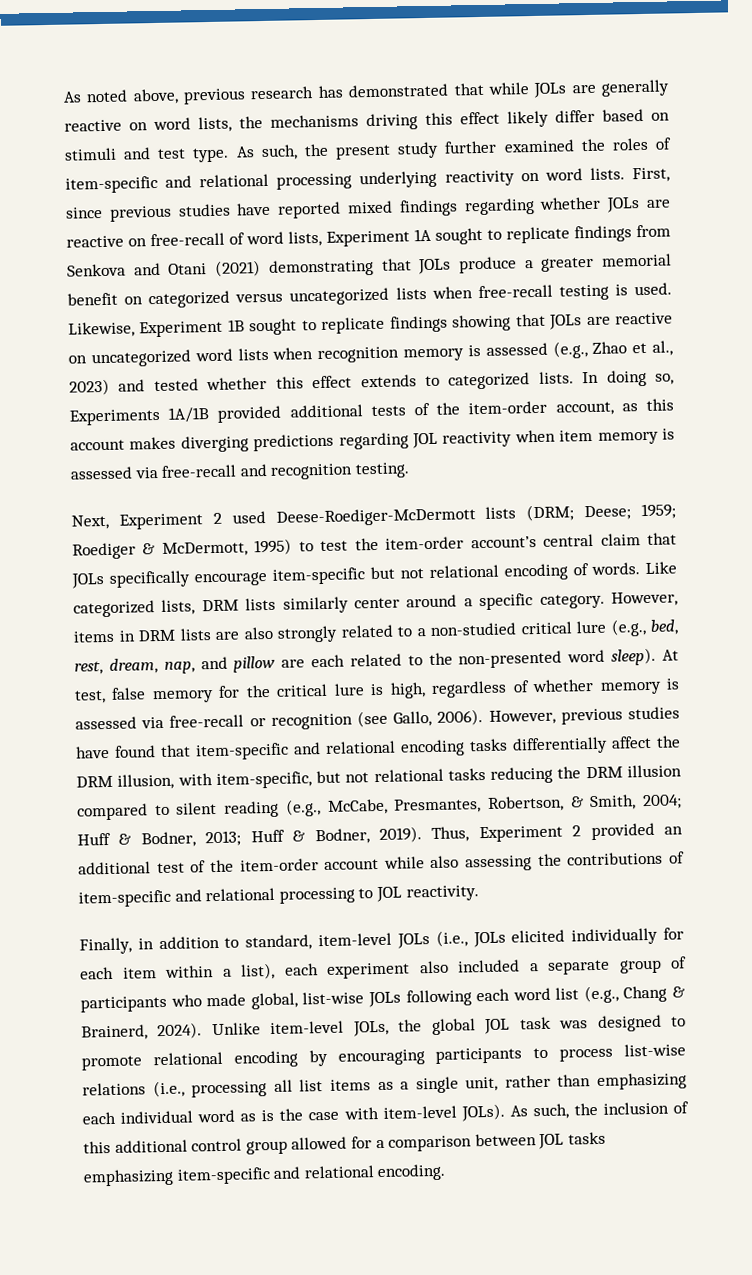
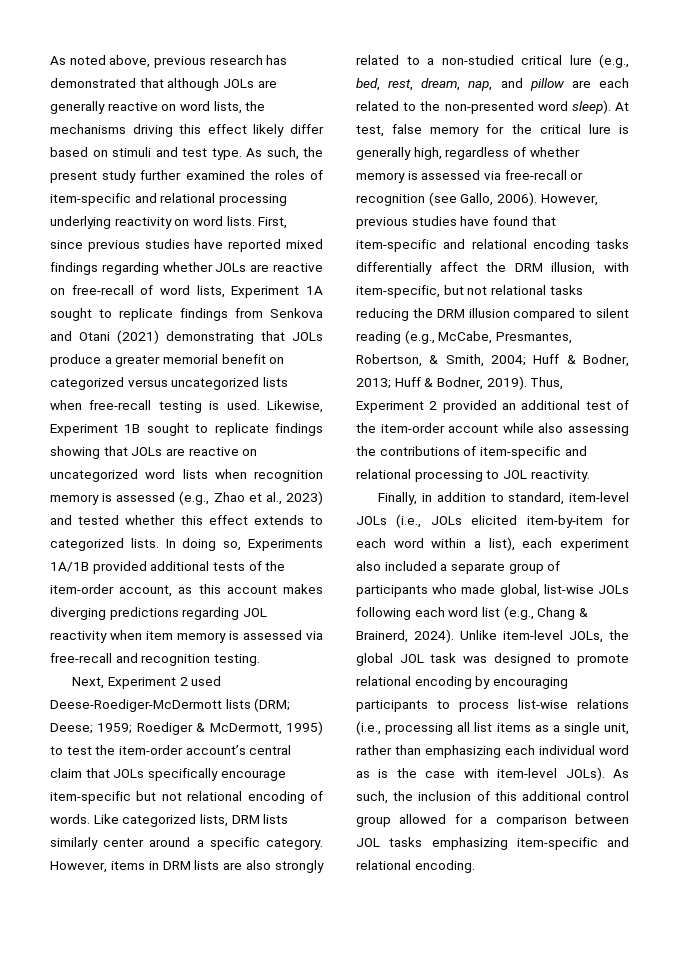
[487,82,529,95] while -> [167,78,220,91] although
(385, 689) none -> [356,147,411,160] generally
[571,927,659,946] individually -> [526,515,603,528] item-by-item
[122,967,157,979] item -> [393,538,424,548] word

